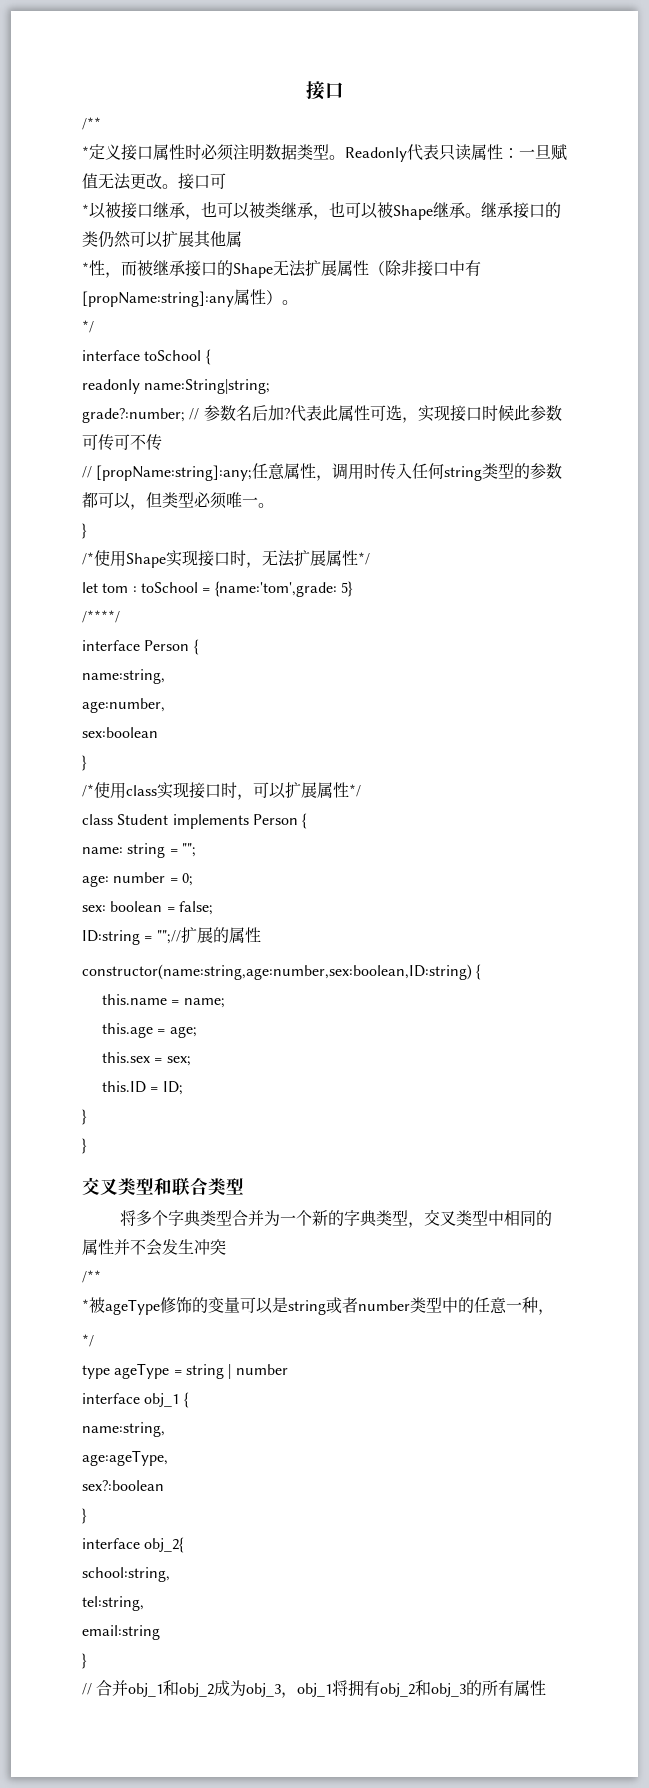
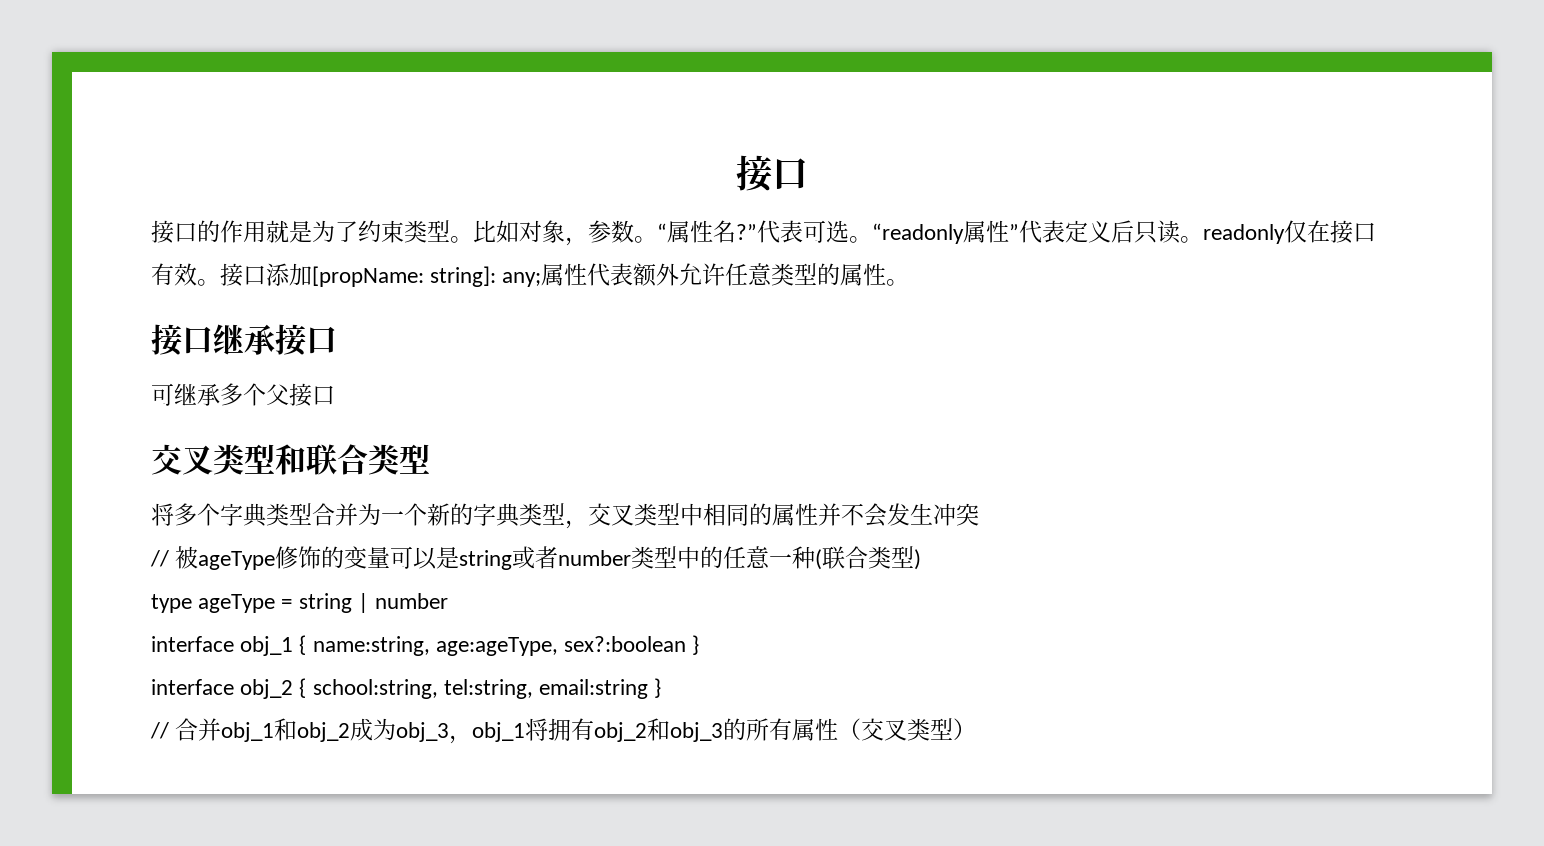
[305,81,344,100] [82,117,101,130] [82,144,567,162] [82,173,226,190] [82,201,561,220] [82,231,242,248] [82,260,481,278] [82,289,298,307] [82,320,94,333] [82,349,211,365] [82,379,271,394] [82,405,562,423] [82,434,162,451] [82,463,563,481] [82,492,274,510] [82,523,87,539] [82,550,370,568] [82,581,353,597] [82,610,120,623] [82,639,199,655] [82,669,165,684] [82,698,165,713] [82,727,158,738] [82,755,87,771] [82,782,361,800] [82,813,308,829] [82,843,196,858] [82,872,193,887] [82,901,213,915] [82,927,261,945] [82,964,482,980] [101,994,225,1008] [101,1023,197,1038] [101,1052,191,1066] [101,1081,183,1095] [82,1109,87,1125] [82,1138,87,1154] 接口 // /** // *定义接口属性时必须注明数据类型。Readonly代表只读属性：一旦赋值无法更改。接口可 // *以被接口继承，也可以被类继承，也可以被Shape继承。继承接口的类仍然可以扩展其他属 // *性，而被继承接口的Shape无法扩展属性（除非接口中有[propName:string]:any属性）。 // */ // interface toSchool { // readonly name:String|string; // grade?:number; // 参数名后加?代表此属性可选，实现接口时候此参数可传可不传 // // [propName:string]:any;任意属性，调用时传入任何string类型的参数都可以，但类型必须唯一。 // } // /*使用Shape实现接口时，无法扩展属性*/ // let tom : toSchool = {name:'tom',grade: 5} // /****/ // interface Person { // name:string, // age:number, // sex:boolean // } // /*使用class实现接口时，可以扩展属性*/ // class Student implements Person { // name: string = ""; // age: number = 0; // sex: boolean = false; // ID:string = "";//扩展的属性 // constructor(name:string,age:number,sex:boolean,ID:string) { // this.name = name; // this.age = age; // this.sex = sex; // this.ID = ID; // } // } -> [736,155,808,192] [151,220,1376,246] [151,263,910,287] [151,324,337,356] [151,383,335,406] 接口 // 接口的作用就是为了约束类型。比如对象，参数。“属性名?”代表可选。“readonly属性”代表定义后只读。readonly仅在接口有效。接口添加[propName: string]: any;属性代表额外允许任意类型的属性。 // 接口继承接口 // 可继承多个父接口
[82,1270,101,1283] [82,1299,89,1311] /** // * -> [150,550,169,567] //
[538,1309,554,1315] [82,1334,94,1347] ， // */ -> [815,546,922,570] (联合类型)
[82,1422,165,1437] // name:string, // -> [312,636,430,656] name:string,
(168, 1458) // -> (558, 646) none
(164, 1485) // -> (687, 644) none
[144,1537,185,1553] obj_2{ // -> [240,678,307,699] obj_2 {
(170, 1574) // -> (438, 689) none
(144, 1603) // -> (533, 689) none
(160, 1632) // -> (649, 689) none
(547, 1688) none -> [838,718,977,741] （交叉类型）

